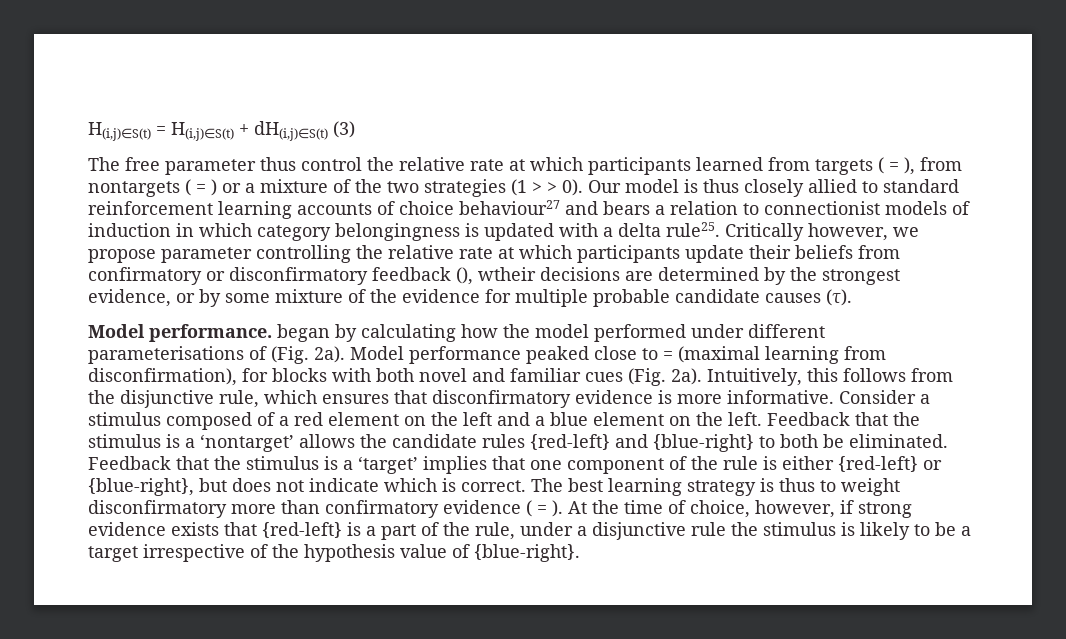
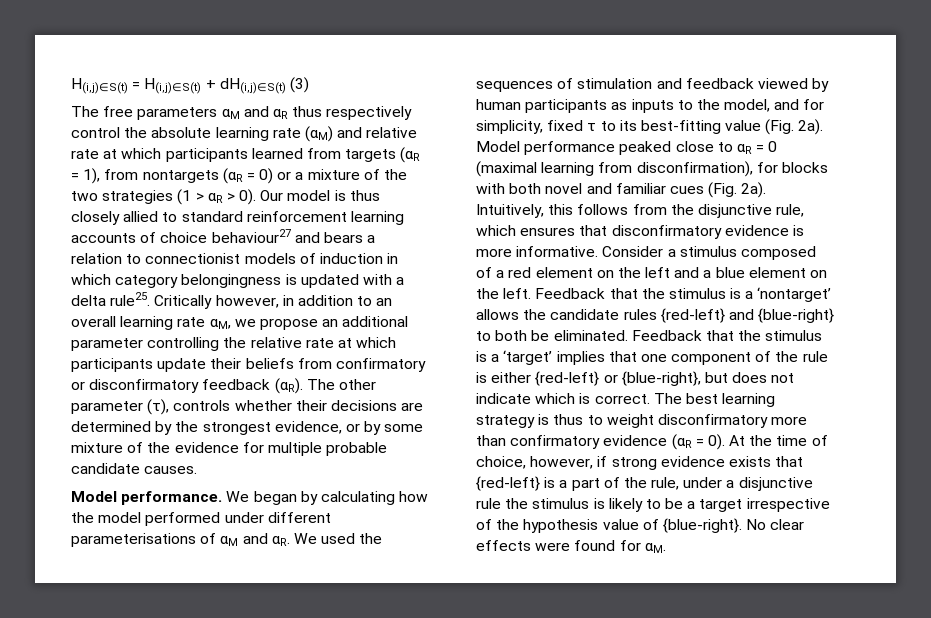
[165,157,394,175] parameter thus control the -> [137,106,413,120] [71,126,363,142] parameters αM and αR thus respectively control the absolute learning rate (αM) and
[878,157,962,175] [88,179,217,197] ( = ), from nontargets ( = ) -> [400,147,421,163] [71,168,274,184] (αR = 1), from nontargets (αR = 0)
(542, 187) none -> [207,193,223,203] αR
[893,227,919,237] [88,249,156,263] we propose -> [282,295,393,306] [71,316,409,330] in addition to an overall learning rate αM, we propose an additional
[456,267,536,285] (), wtheir -> [274,378,376,394] [71,399,327,415] (αR). The other parameter (τ), controls whether their
[765,289,852,306] causes (τ). -> [144,466,198,474] causes.
(272, 333) none -> [226,491,250,502] We
(267, 353) none -> [220,533,383,546] [476,78,830,92] [476,99,825,113] [476,120,762,134] αM and αR. We used the sequences of stimulation and feedback viewed by human participants as inputs to the model, and for simplicity, fixed τ to its best-fitting value
[663,351,673,360] = -> [736,141,778,154] αR = 0
[526,500,563,517] ( = ). -> [671,434,725,450] (αR = 0).
(580, 553) none -> [746,519,805,530] [476,540,666,553] No clear effects were found for αM.

